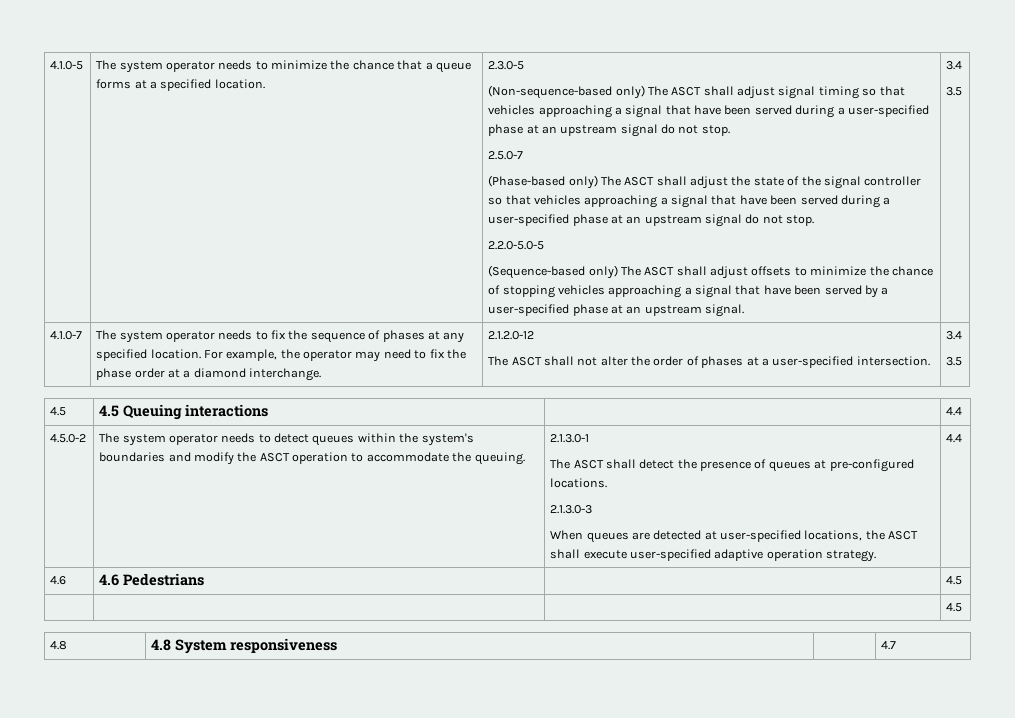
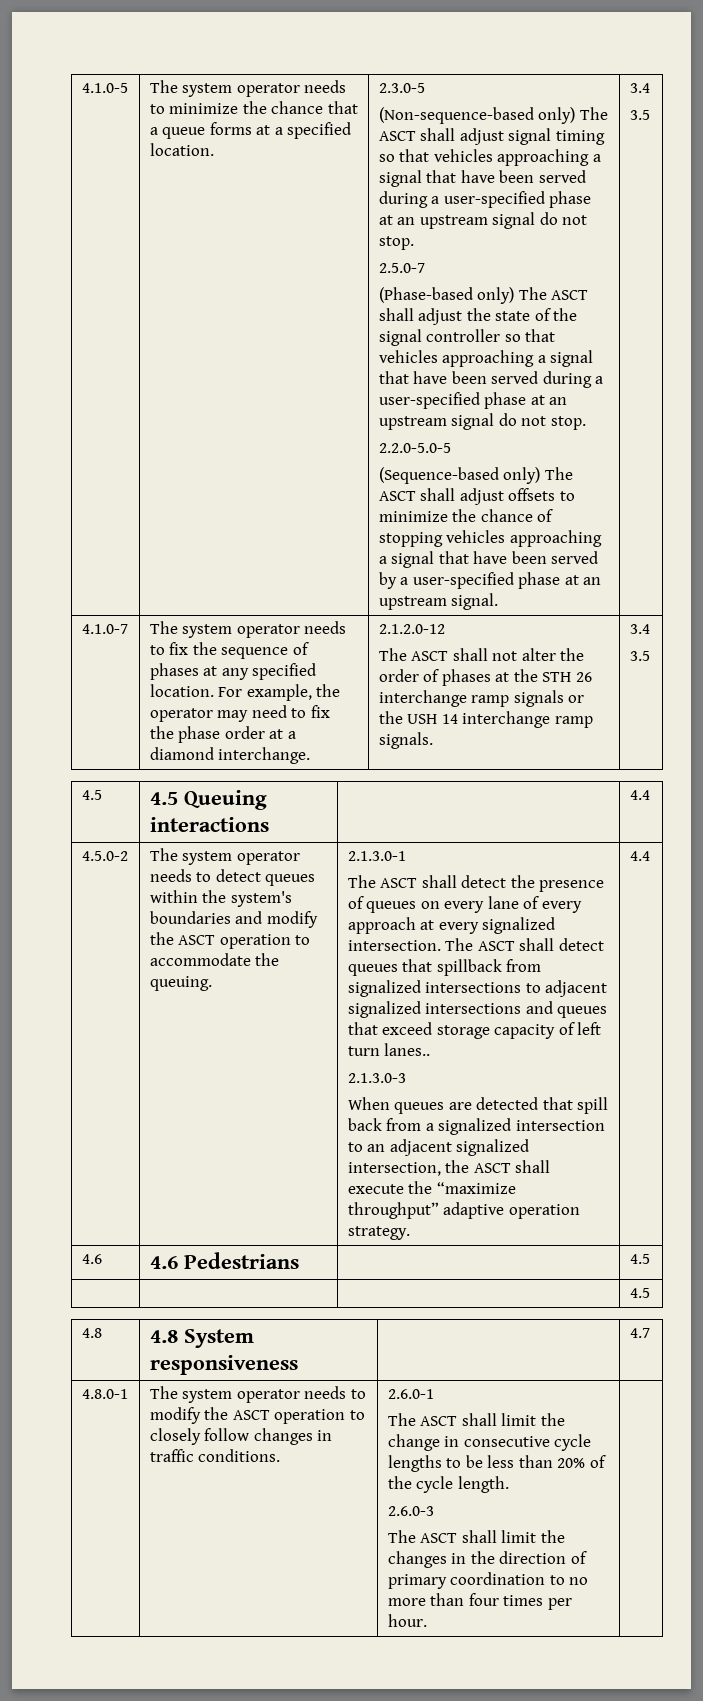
[761,356,930,368] a user-specified intersection. -> [513,669,592,682] [378,690,585,707] [378,711,593,728] [378,732,433,749] the STH 26 interchange ramp signals or the USH 14 interchange ramp signals.
[814,459,914,472] [550,478,608,488] at pre-configured locations. -> [420,896,582,913] [347,917,556,934] [347,938,604,951] [347,959,542,976] [347,980,608,997] [347,1001,608,1018] [347,1022,602,1039] [347,1043,431,1056] on every lane of every approach at every signalized intersection. The ASCT shall detect queues that spillback from signalized intersections to adjacent signalized intersections and queues that exceed storage capacity of left turn lanes..
[704,530,863,542] at user-specified locations, -> [542,1097,609,1114] [347,1118,605,1135] [347,1139,530,1156] [347,1162,441,1176] that spill back from a signalized intersection to an adjacent signalized intersection,
[629,549,711,561] user-specified -> [408,1181,516,1194] [347,1202,439,1219] the “maximize throughput”
(897, 645) none -> [81,1389,128,1399] [149,1386,366,1403] [149,1407,365,1424] [149,1428,333,1445] [149,1449,281,1462] [387,1389,434,1399] [387,1413,565,1426] [387,1434,592,1451] [387,1455,606,1472] [387,1476,509,1493] [387,1506,434,1516] [387,1530,565,1543] [387,1551,587,1568] [387,1572,589,1589] [387,1593,572,1610] [387,1614,427,1627] // 4.8.0-1 | The system operator needs to modify the ASCT operation to closely follow changes in traffic conditions. | 2.6.0-1 // The ASCT shall limit the change in consecutive cycle lengths to be less than 20% of the cycle length. // 2.6.0-3 // The ASCT shall limit the changes in the direction of primary coordination to no more than four times per hour. |

